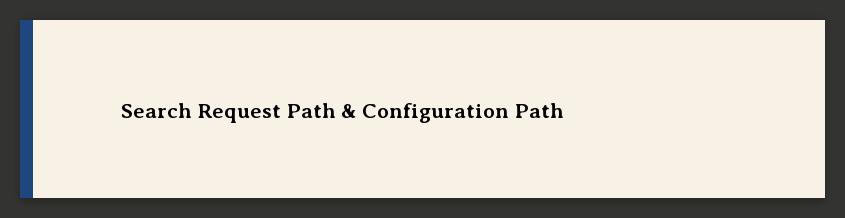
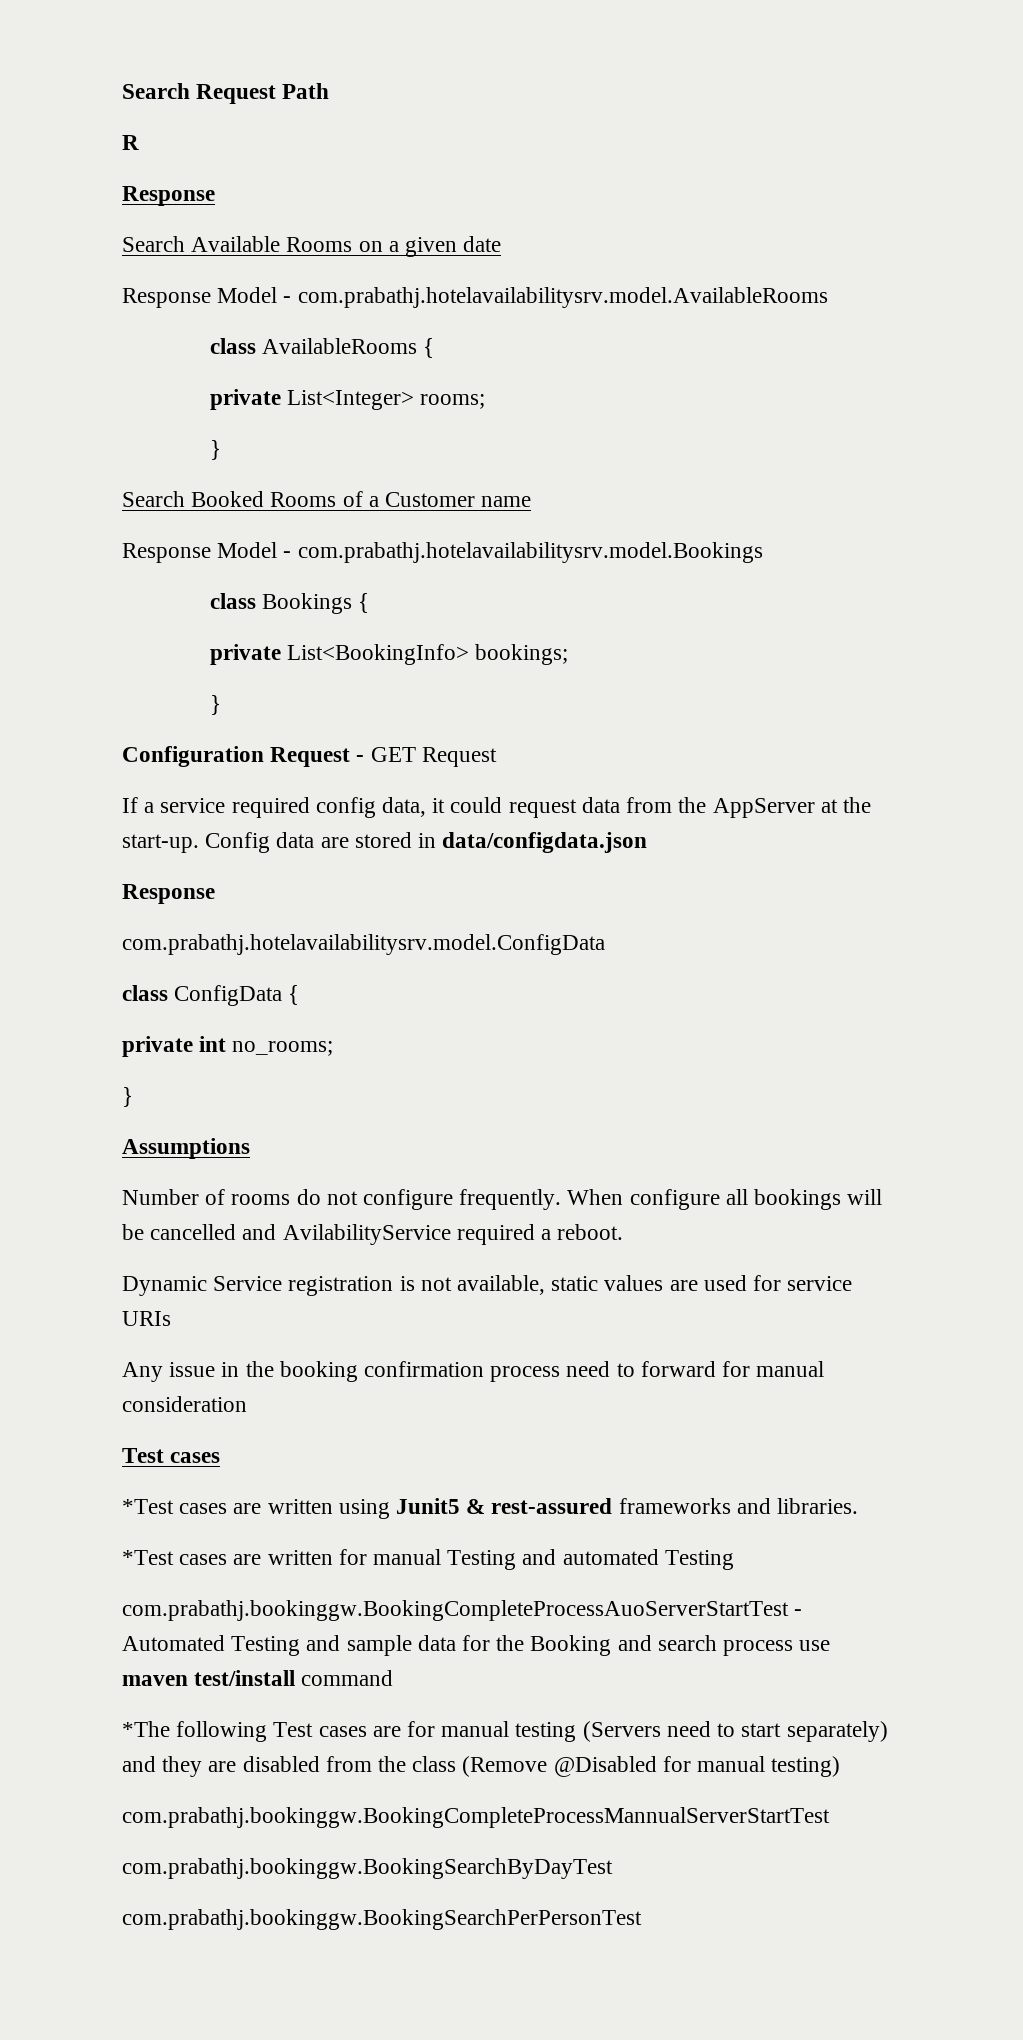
[341,103,565,123] & Configuration Path -> [122,135,139,150] [122,186,215,206] [122,236,502,257] [122,287,828,308] [209,338,435,358] [209,389,486,410] [209,440,221,460] [122,491,532,507] [122,542,763,563] [209,593,370,614] [209,644,569,665] [209,695,221,715] [122,746,497,767] [122,797,871,818] [122,832,648,853] [122,884,215,904] [122,934,605,955] [122,985,300,1006] [122,1036,334,1057] [122,1087,133,1107] [122,1138,250,1159] [122,1189,883,1210] [122,1224,624,1245] [122,1275,853,1296] [122,1311,171,1326] [122,1361,825,1382] [122,1396,247,1412] [122,1448,221,1463] [122,1498,859,1519] [122,1549,734,1570] [122,1600,803,1621] [122,1635,831,1656] [122,1670,394,1686] [122,1721,888,1742] [122,1756,841,1777] [122,1807,830,1828] [122,1858,613,1879] [122,1909,642,1930] // R // Response // Search Available Rooms on a given date // Response Model - com.prabathj.hotelavailabilitysrv.model.AvailableRooms // class AvailableRooms { // private List<Integer> rooms; // } // Search Booked Rooms of a Customer name // Response Model - com.prabathj.hotelavailabilitysrv.model.Bookings // class Bookings { // private List<BookingInfo> bookings; // } // Configuration Request - GET Request // If a service required config data, it could request data from the AppServer at the start-up. Config data are stored in data/configdata.json // Response // com.prabathj.hotelavailabilitysrv.model.ConfigData // class ConfigData { // private int no_rooms; // } // Assumptions // Number of rooms do not configure frequently. When configure all bookings will be cancelled and AvilabilityService required a reboot. // Dynamic Service registration is not available, static values are used for service URIs // Any issue in the booking confirmation process need to forward for manual consideration // Test cases // *Test cases are written using Junit5 & rest-assured frameworks and libraries. // *Test cases are written for manual Testing and automated Testing // com.prabathj.bookinggw.BookingCompleteProcessAuoServerStartTest - Automated Testing and sample data for the Booking and search process use maven test/install command // *The following Test cases are for manual testing (Servers need to start separately) and they are disabled from the class (Remove @Disabled for manual testing) // com.prabathj.bookinggw.BookingCompleteProcessMannualServerStartTest // com.prabathj.bookinggw.BookingSearchByDayTest // com.prabathj.bookinggw.BookingSearchPerPersonTest

